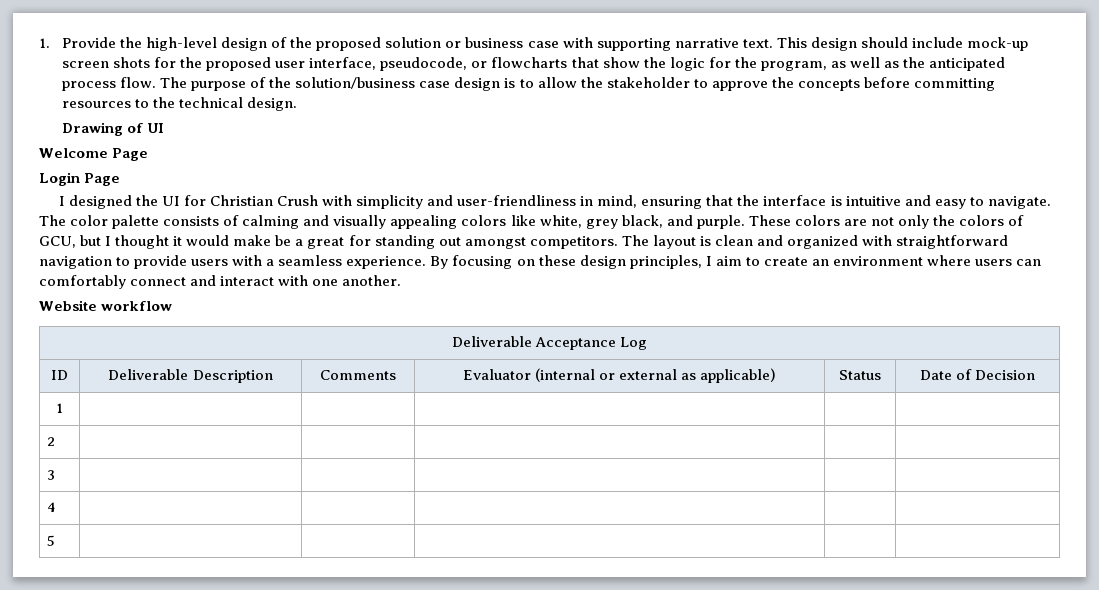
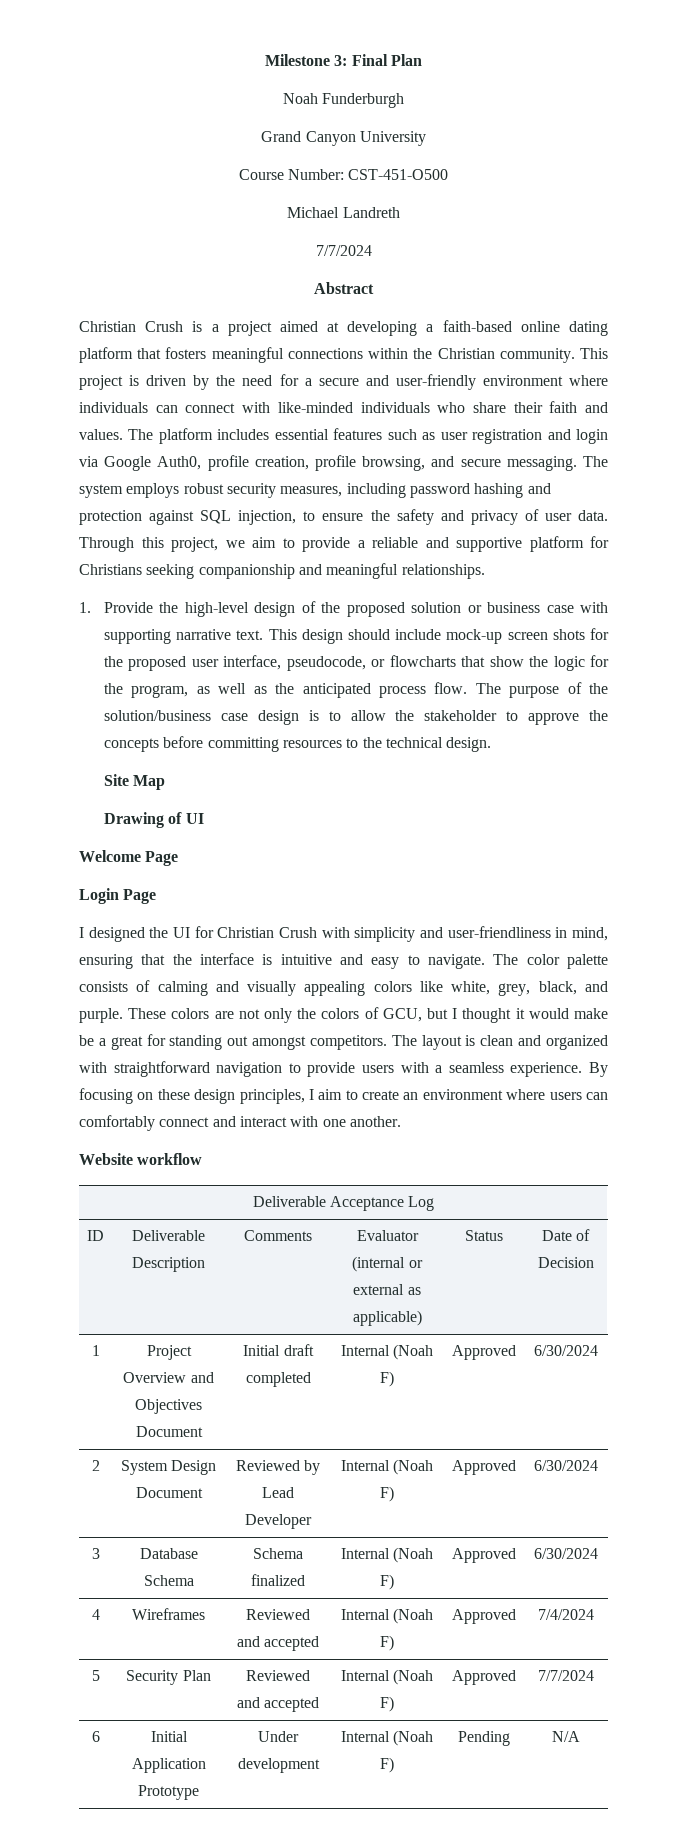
(39, 43) none -> [265,54,422,66] [282,93,405,108] [261,131,426,146] [238,169,449,180] [287,207,400,218] [315,245,372,256] [314,282,374,294] [79,320,608,336] [79,347,608,363] [79,374,608,390] [79,401,608,413] [79,428,608,444] [79,455,608,471] [79,483,551,498] [79,509,608,525] [79,536,609,552] [79,563,485,579] Milestone 3: Final Plan // Noah Funderburgh // Grand Canyon University // Course Number: CST-451-O500 // Michael Landreth // 7/7/2024 // Abstract // Christian Crush is a project aimed at developing a faith-based online dating platform that fosters meaningful connections within the Christian community. This project is driven by the need for a secure and user-friendly environment where individuals can connect with like-minded individuals who share their faith and values. The platform includes essential features such as user registration and login via Google Auth0, profile creation, profile browsing, and secure messaging. The system employs robust security measures, including password hashing and protection against SQL injection, to ensure the safety and privacy of user data. Through this project, we aim to provide a reliable and supportive platform for Christians seeking companionship and meaningful relationships. //
(298, 104) none -> [104,774,166,790] // Site Map
[585,219,618,229] grey -> [498,983,531,996] grey,
[46,437,55,446] [46,470,55,480] [46,502,56,512] [46,535,55,546] | | | | // 2 | | | | | // 3 | | | | | // 4 | | | | | // 5 | | | | | -> [146,1345,192,1360] [123,1372,214,1383] [135,1399,202,1414] [135,1426,203,1437] [243,1344,314,1356] [245,1372,311,1387] [340,1344,434,1360] [380,1371,394,1387] [451,1345,516,1360] [533,1345,598,1356] [91,1460,100,1471] [120,1460,217,1475] [135,1487,203,1498] [235,1460,321,1475] [262,1487,294,1498] [245,1514,312,1529] [340,1459,434,1475] [380,1486,394,1502] [451,1460,516,1475] [533,1460,598,1471] [91,1548,100,1559] [139,1548,198,1559] [143,1575,194,1586] [253,1548,303,1559] [251,1574,305,1586] [340,1547,434,1563] [380,1574,394,1590] [451,1548,516,1563] [533,1548,598,1559] [91,1609,100,1620] [132,1608,205,1620] [246,1609,310,1620] [236,1636,320,1651] [340,1608,434,1624] [380,1635,394,1651] [451,1609,516,1624] [537,1609,594,1620] [91,1670,100,1681] [126,1670,211,1685] [246,1670,310,1681] [236,1697,320,1712] [340,1669,434,1685] [380,1696,394,1712] [451,1670,516,1685] [537,1670,594,1681] [91,1731,100,1742] [150,1731,188,1742] [131,1758,206,1773] [138,1785,199,1800] [258,1731,299,1742] [237,1758,320,1773] [340,1730,434,1746] [380,1757,394,1773] [457,1731,510,1746] [551,1731,580,1742] Project Overview and Objectives Document | Initial draft completed | Internal (Noah F) | Approved | 6/30/2024 // 2 | System Design Document | Reviewed by Lead Developer | Internal (Noah F) | Approved | 6/30/2024 // 3 | Database Schema | Schema finalized | Internal (Noah F) | Approved | 6/30/2024 // 4 | Wireframes | Reviewed and accepted | Internal (Noah F) | Approved | 7/4/2024 // 5 | Security Plan | Reviewed and accepted | Internal (Noah F) | Approved | 7/7/2024 // 6 | Initial Application Prototype | Under development | Internal (Noah F) | Pending | N/A

